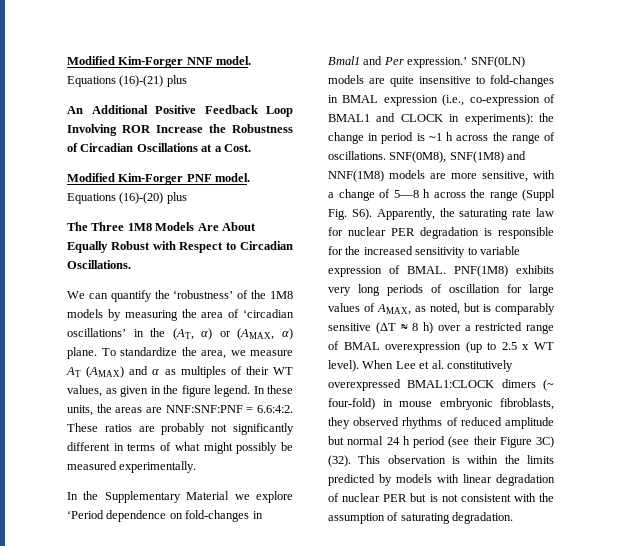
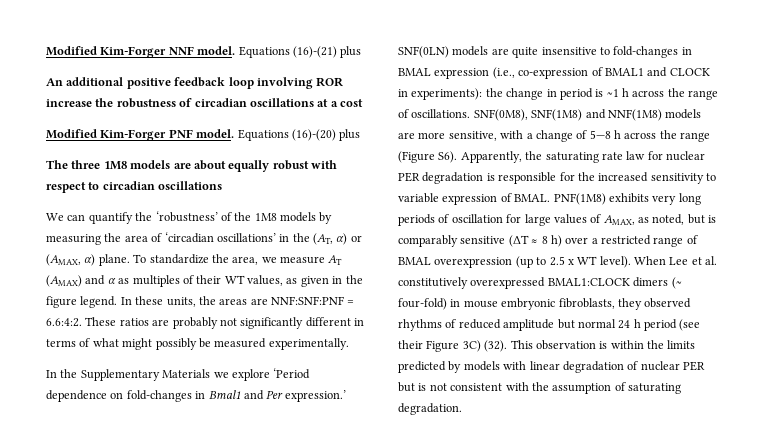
[91,105,293,117] [67,124,293,136] [67,143,198,152] Additional Positive Feedback Loop Involving ROR Increase the Robustness of Circadian Oscillations -> [66,77,344,89] [46,98,314,108] additional positive feedback loop involving ROR increase the robustness of circadian oscillations
[223,144,251,152] Cost. -> [340,99,363,107] cost
[91,222,256,231] [67,241,293,253] [67,260,131,269] Three 1M8 Models Are About Equally Robust with Respect to Circadian Oscillations. -> [71,160,337,172] [46,181,223,193] three 1M8 models are about equally robust with respect to circadian oscillations
[186,491,230,500] Material -> [162,369,211,378] Materials
[522,189,555,201] [328,209,347,220] (Suppl Fig. -> [398,151,435,163] (Figure

